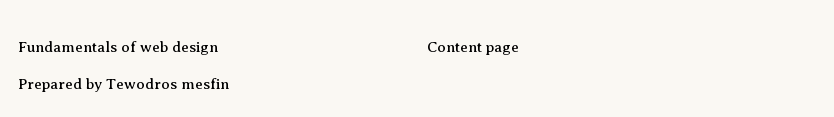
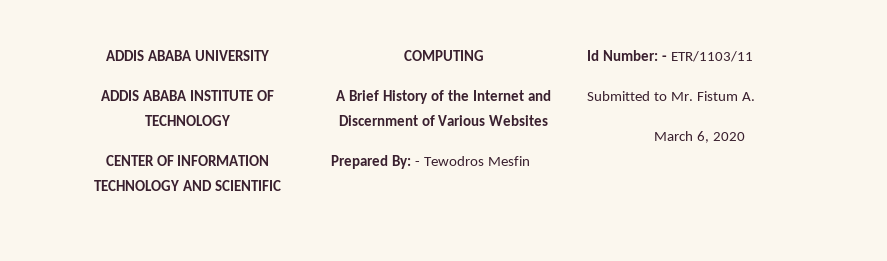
[18,41,219,55] [18,78,230,92] [427,42,520,55] Fundamentals of web design // Prepared by Tewodros mesfin // Content page -> [106,50,269,61] [101,90,274,101] [145,115,230,126] [105,155,270,166] [94,180,281,191] [403,50,484,61] [336,90,551,104] [338,115,549,126] [331,155,530,169] [587,50,753,62] [587,91,755,101] [653,131,745,143] ADDIS ABABA UNIVERSITY // ADDIS ABABA INSTITUTE OF TECHNOLOGY // CENTER OF INFORMATION TECHNOLOGY AND SCIENTIFIC COMPUTING // A Brief History of the Internet and Discernment of Various Websites // Prepared By: - Tewodros Mesfin // Id Number: - ETR/1103/11 // Submitted to Mr. Fistum A. // March 6, 2020

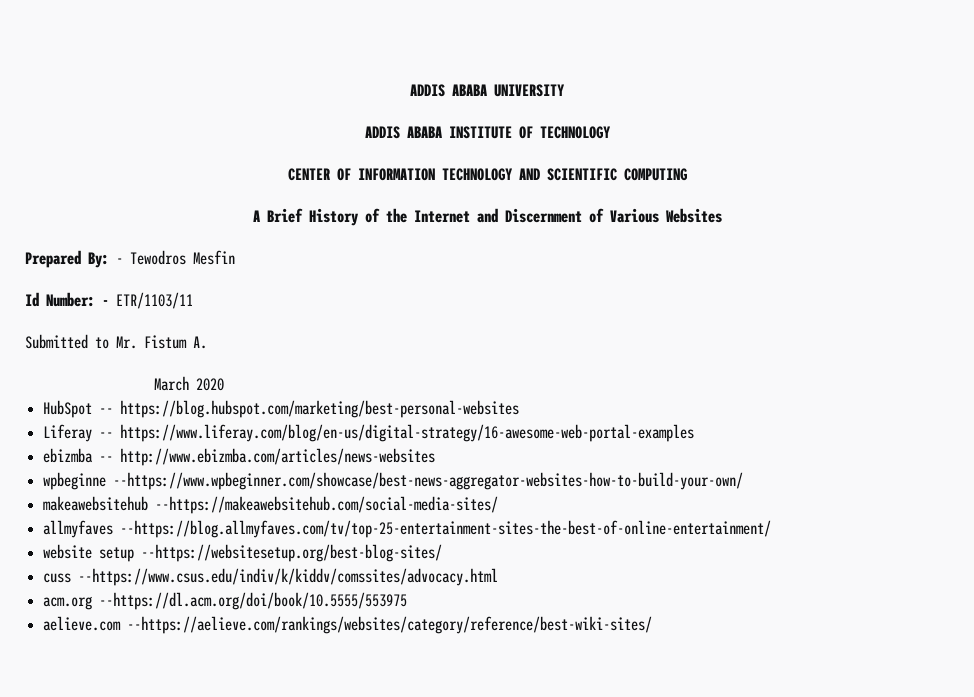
[696,131,709,143] 6, -> (189, 383) none
(745, 136) none -> [43,400,520,418] [43,424,695,442] [43,448,436,466] [43,472,744,490] [43,496,499,514] [43,520,772,538] [43,544,443,562] [43,568,499,586] [43,592,408,610] [43,616,653,634] // HubSpot -- https://blog.hubspot.com/marketing/best-personal-websites // Liferay -- https://www.liferay.com/blog/en-us/digital-strategy/16-awesome-web-portal-examples // ebizmba -- http://www.ebizmba.com/articles/news-websites // wpbeginne --https://www.wpbeginner.com/showcase/best-news-aggregator-websites-how-to-build-your-own/ // makeawebsitehub --https://makeawebsitehub.com/social-media-sites/ // allmyfaves --https://blog.allmyfaves.com/tv/top-25-entertainment-sites-the-best-of-online-entertainment/ // website setup --https://websitesetup.org/best-blog-sites/ // cuss --https://www.csus.edu/indiv/k/kiddv/comssites/advocacy.html // acm.org --https://dl.acm.org/doi/book/10.5555/553975 // aelieve.com --https://aelieve.com/rankings/websites/category/reference/best-wiki-sites/

